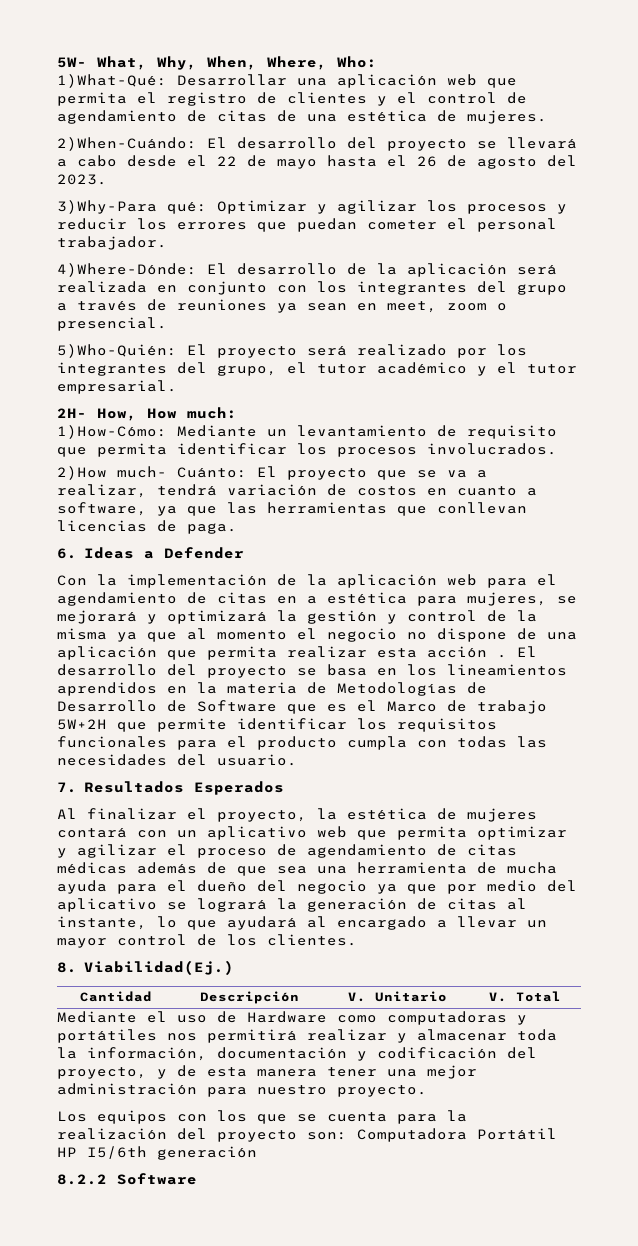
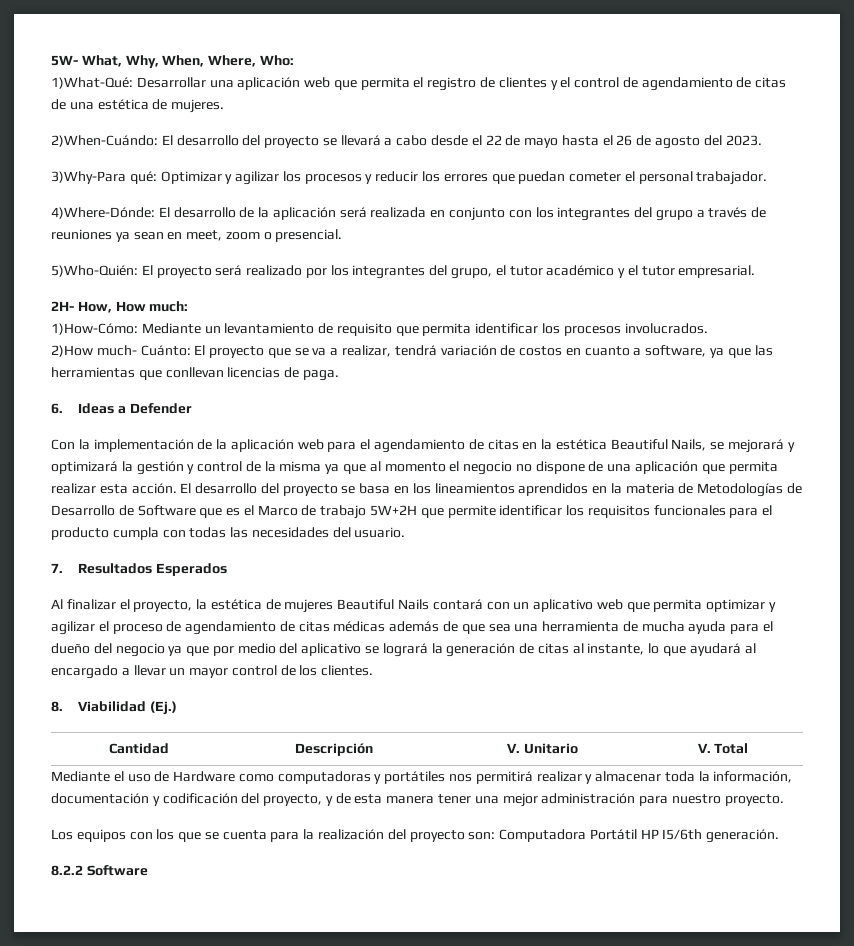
[307,592,547,606] a estética para mujeres, -> [541,439,707,451] la estética Beautiful Nails,
[427,646,507,658] acción . -> [131,483,177,494] acción.
(537, 815) none -> [337,599,430,610] Beautiful Nails
[83,960,234,975] Viabilidad(Ej.) -> [78,701,177,715] Viabilidad (Ej.)
[157,1146,257,1160] generación -> [706,829,780,843] generación.

